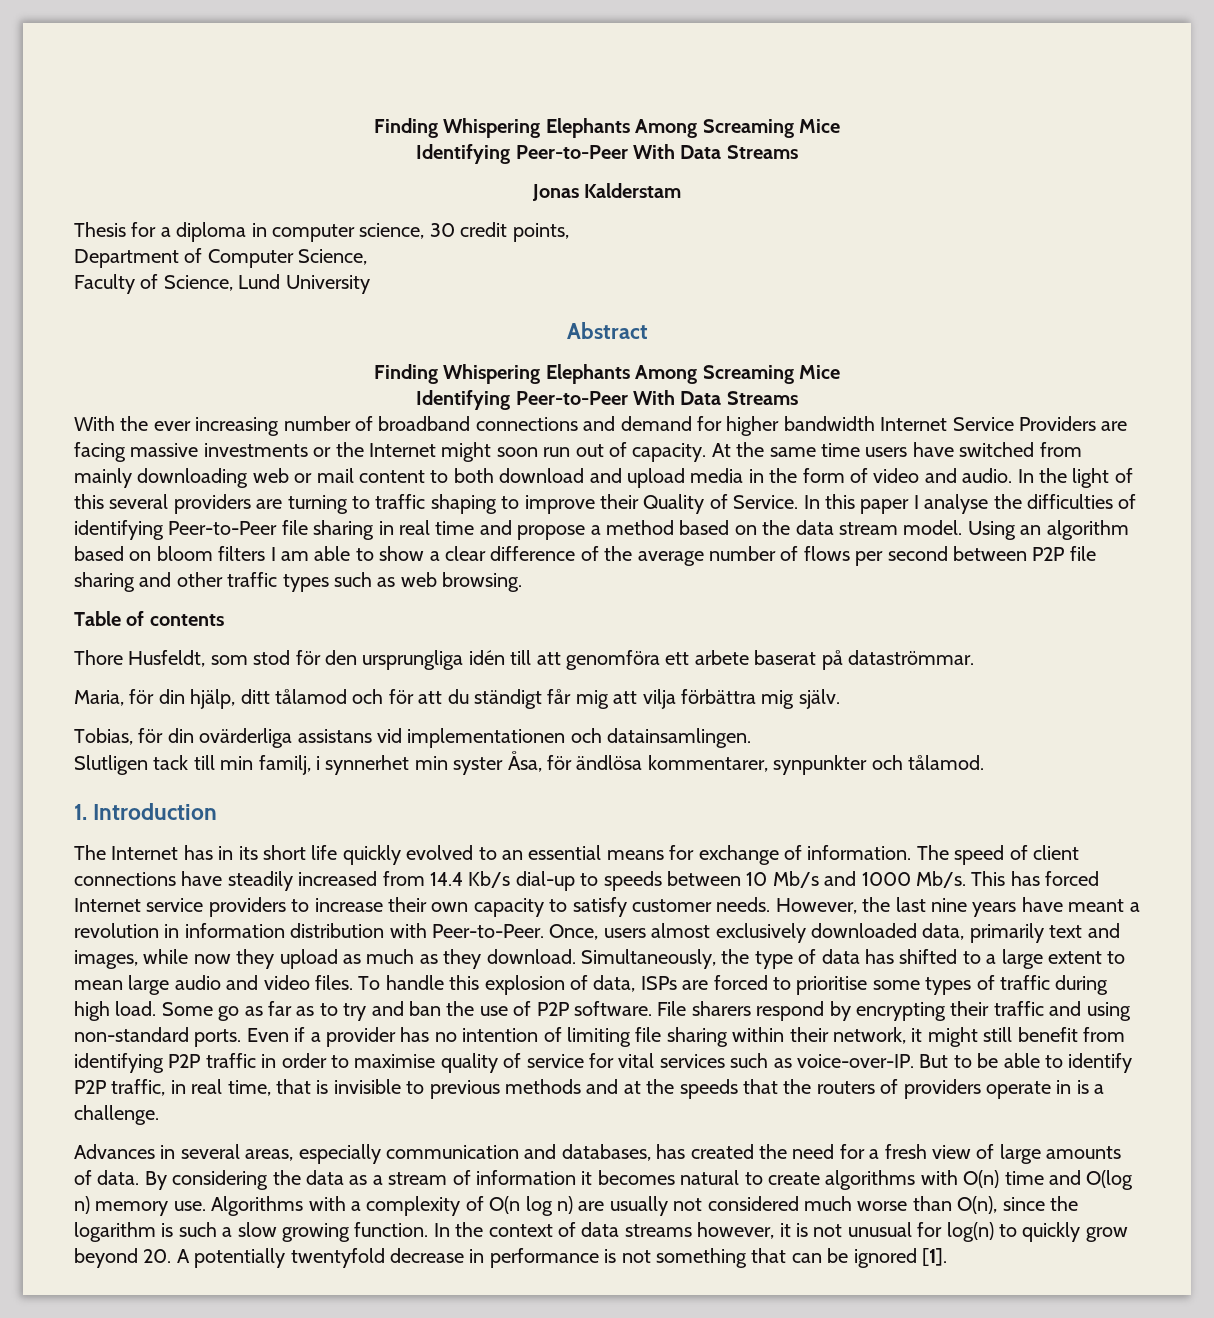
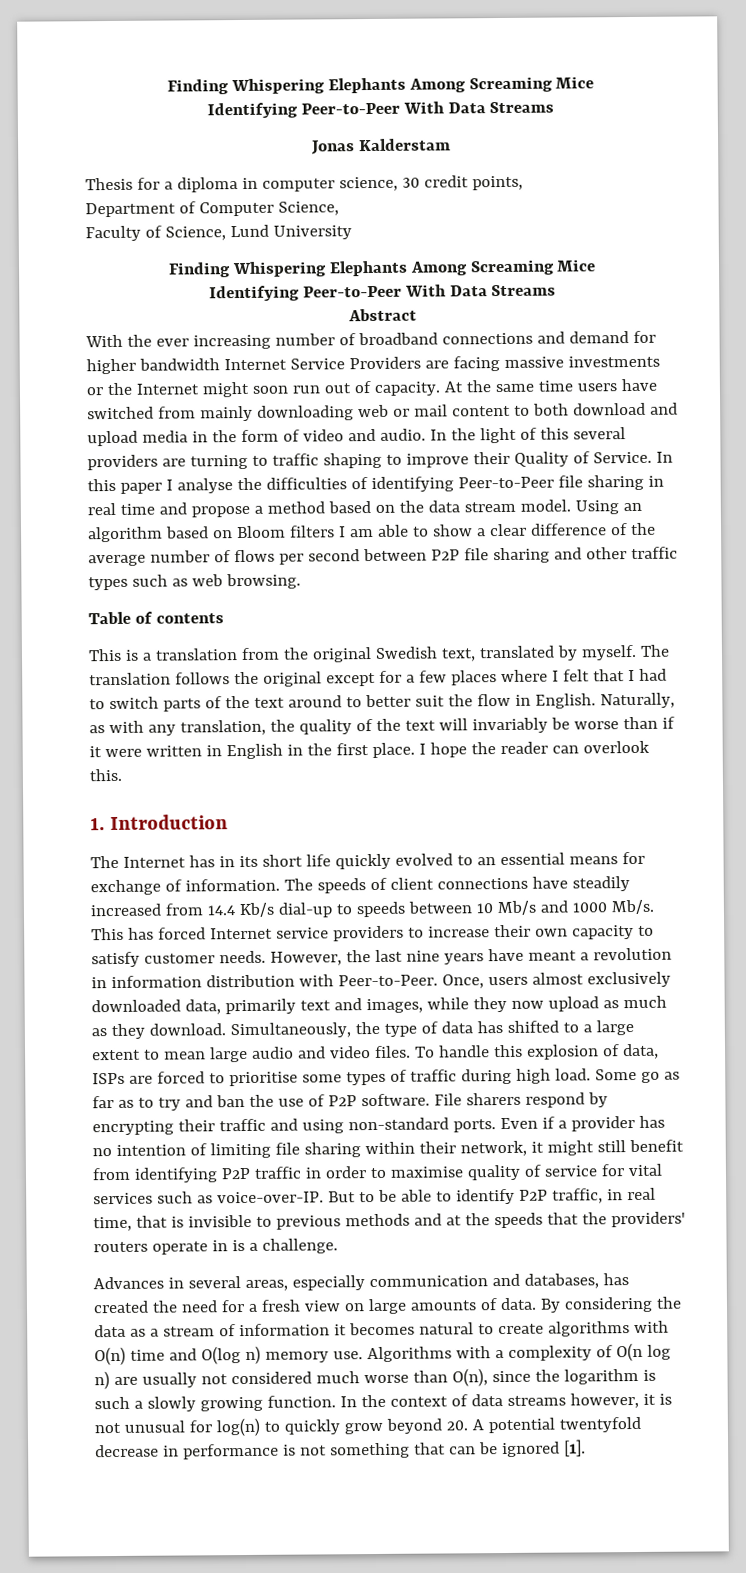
[566,322,648,339] // Abstract -> (352, 232) none
(798, 398) none -> [347,308,417,322] // Abstract
[156,546,213,561] bloom -> [235,525,286,539] Bloom
[74,650,974,670] [74,689,840,709] [74,728,752,748] [74,751,984,775] Thore Husfeldt, som stod för den ursprungliga idén till att genomföra ett arbete baserat på dataströmmar. // Maria, för din hjälp, ditt tålamod och för att du ständigt får mig att vilja förbättra mig själv. // Tobias, för din ovärderliga assistans vid implementationen och datainsamlingen. // Slutligen tack till min familj, i synnerhet min syster Åsa, för ändlösa kommentarer, synpunkter och tålamod. -> [88,644,670,663] [89,668,667,687] [89,692,675,712] [89,716,675,736] [89,740,650,760] [89,768,122,782] This is a translation from the original Swedish text, translated by myself. The translation follows the original except for a few places where I felt that I had to switch parts of the text around to better suit the flow in English. Naturally, as with any translation, the quality of the text will invariably be worse than if it were written in English in the first place. I hope the reader can overlook this.
[954,845,1005,865] speed -> [316,878,366,894] speeds
[193,949,275,969] now they -> [472,996,544,1013] they now
[816,1079,981,1099] routers of providers -> [610,1211,686,1228] [93,1241,148,1253] providers' routers
[976,1144,995,1159] of -> [343,1303,365,1312] on
[237,1222,277,1237] slow -> [146,1396,196,1412] slowly
[194,1248,286,1268] potentially -> [487,1417,555,1434] potential

